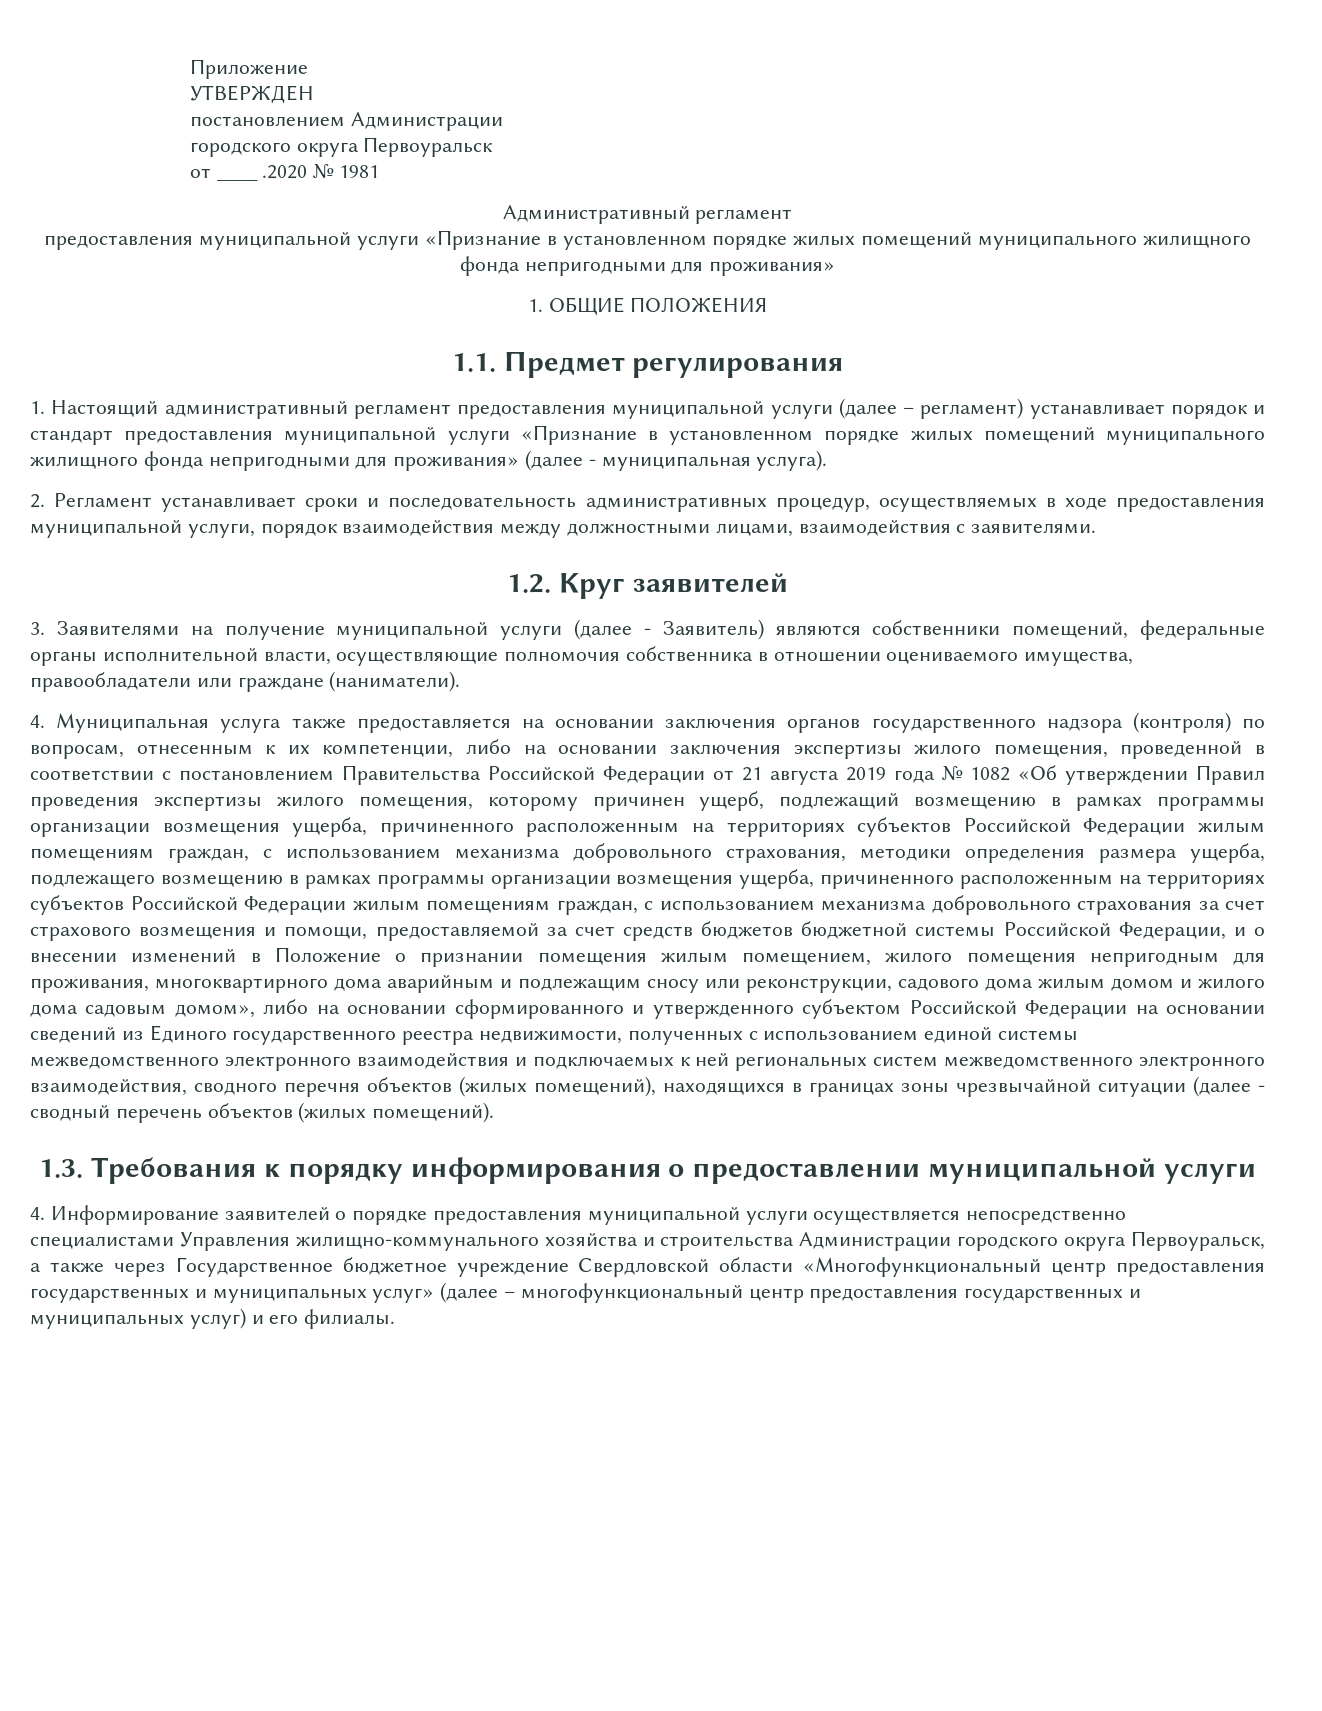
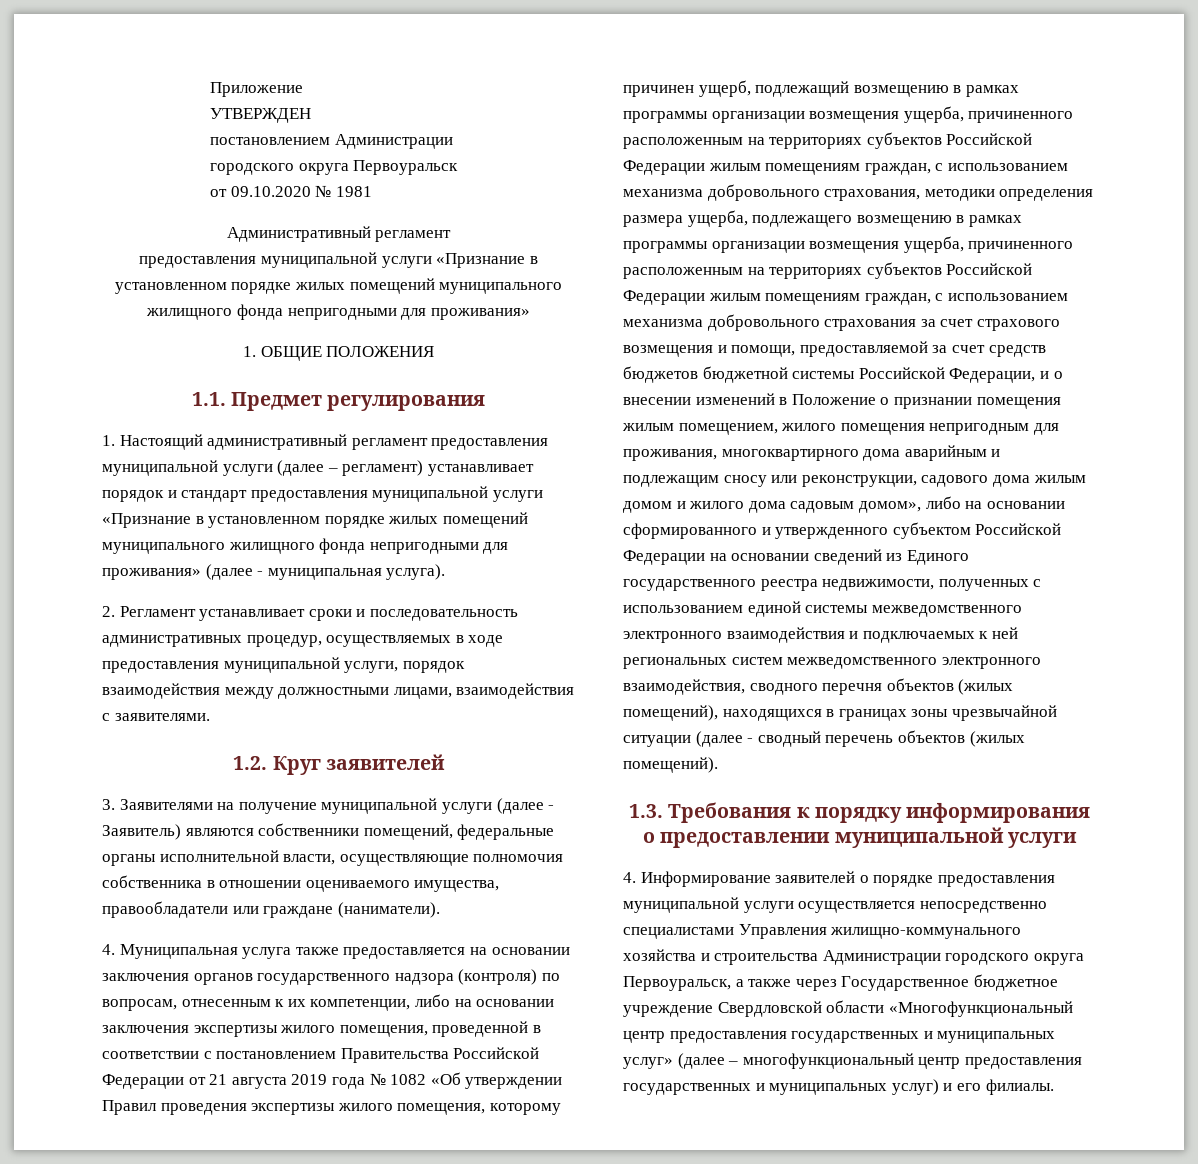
[216,165,308,181] ____ .2020 -> [230,186,311,197] 09.10.2020

